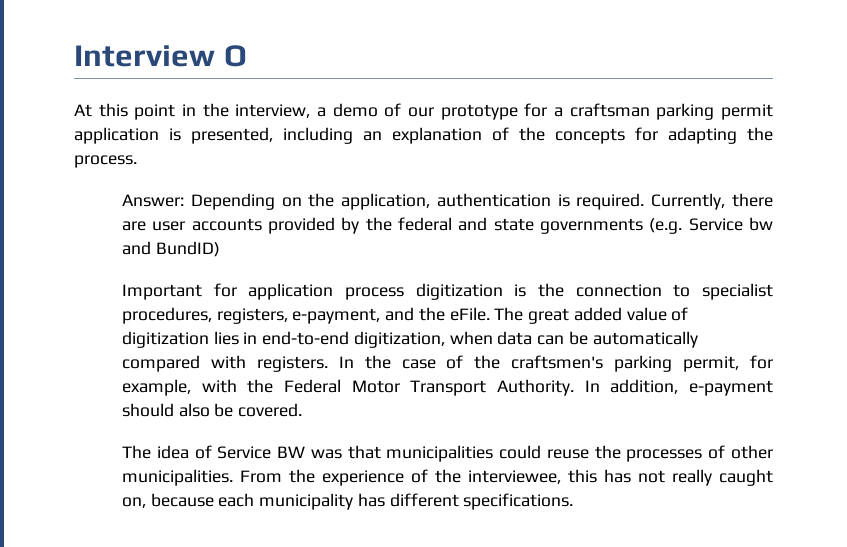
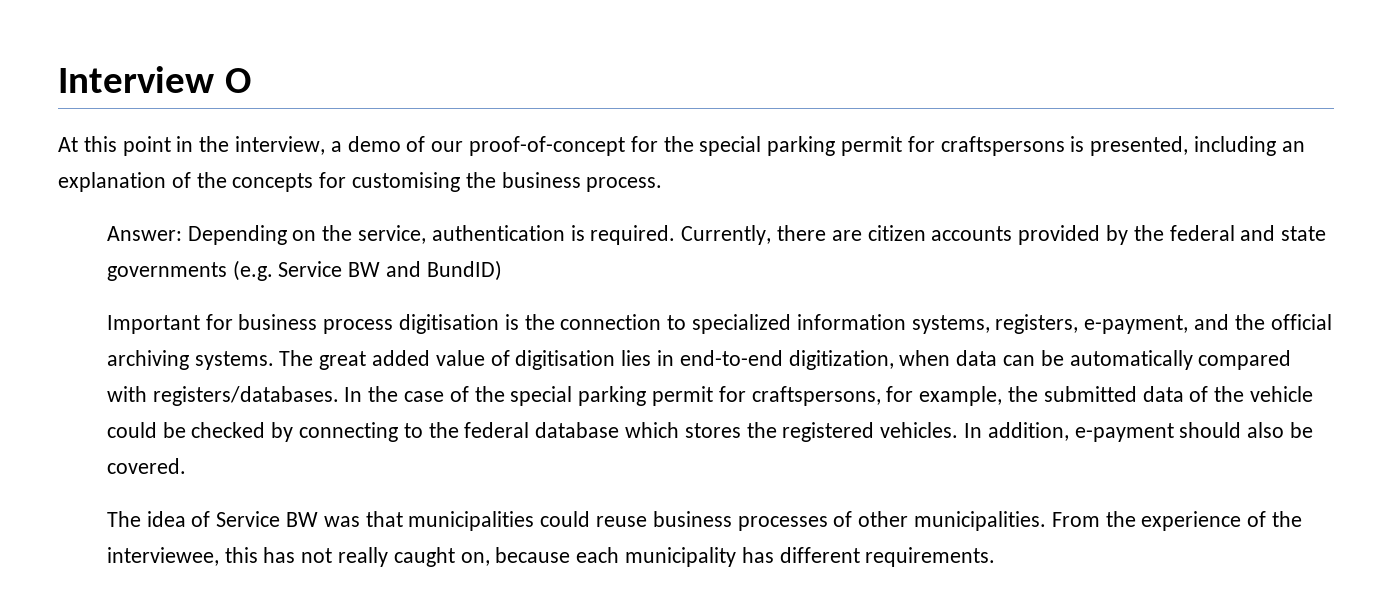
[440,103,773,120] [74,127,159,144] prototype for a craftsman parking permit application -> [469,136,1065,156] proof-of-concept for the special parking permit for craftspersons
[668,127,773,144] adapting the -> [352,172,581,192] customising the business
[341,193,431,210] application, -> [357,225,426,244] service,
[152,221,186,231] user -> [867,225,926,241] citizen
[748,217,773,231] bw -> [348,262,381,277] BW
[248,283,503,300] application process digitization -> [238,314,499,334] business process digitisation
[702,283,774,300] [121,307,212,324] specialist procedures, -> [691,314,990,334] specialized information systems,
[449,307,490,321] eFile. -> [1270,314,1332,330] [106,350,274,370] official archiving systems.
[121,331,209,348] digitization -> [515,350,616,370] digitisation
[256,356,328,372] registers. -> [152,386,339,406] registers/databases.
[511,355,773,372] [121,379,574,396] craftsmen's parking permit, for example, with the Federal Motor Transport Authority. -> [510,386,1314,406] [106,422,959,442] special parking permit for craftspersons, for example, the submitted data of the vehicle could be checked by connecting to the federal database which stores the registered vehicles.
[594,445,621,459] the -> [652,511,732,527] business
[463,493,574,510] specifications. -> [865,547,996,567] requirements.

